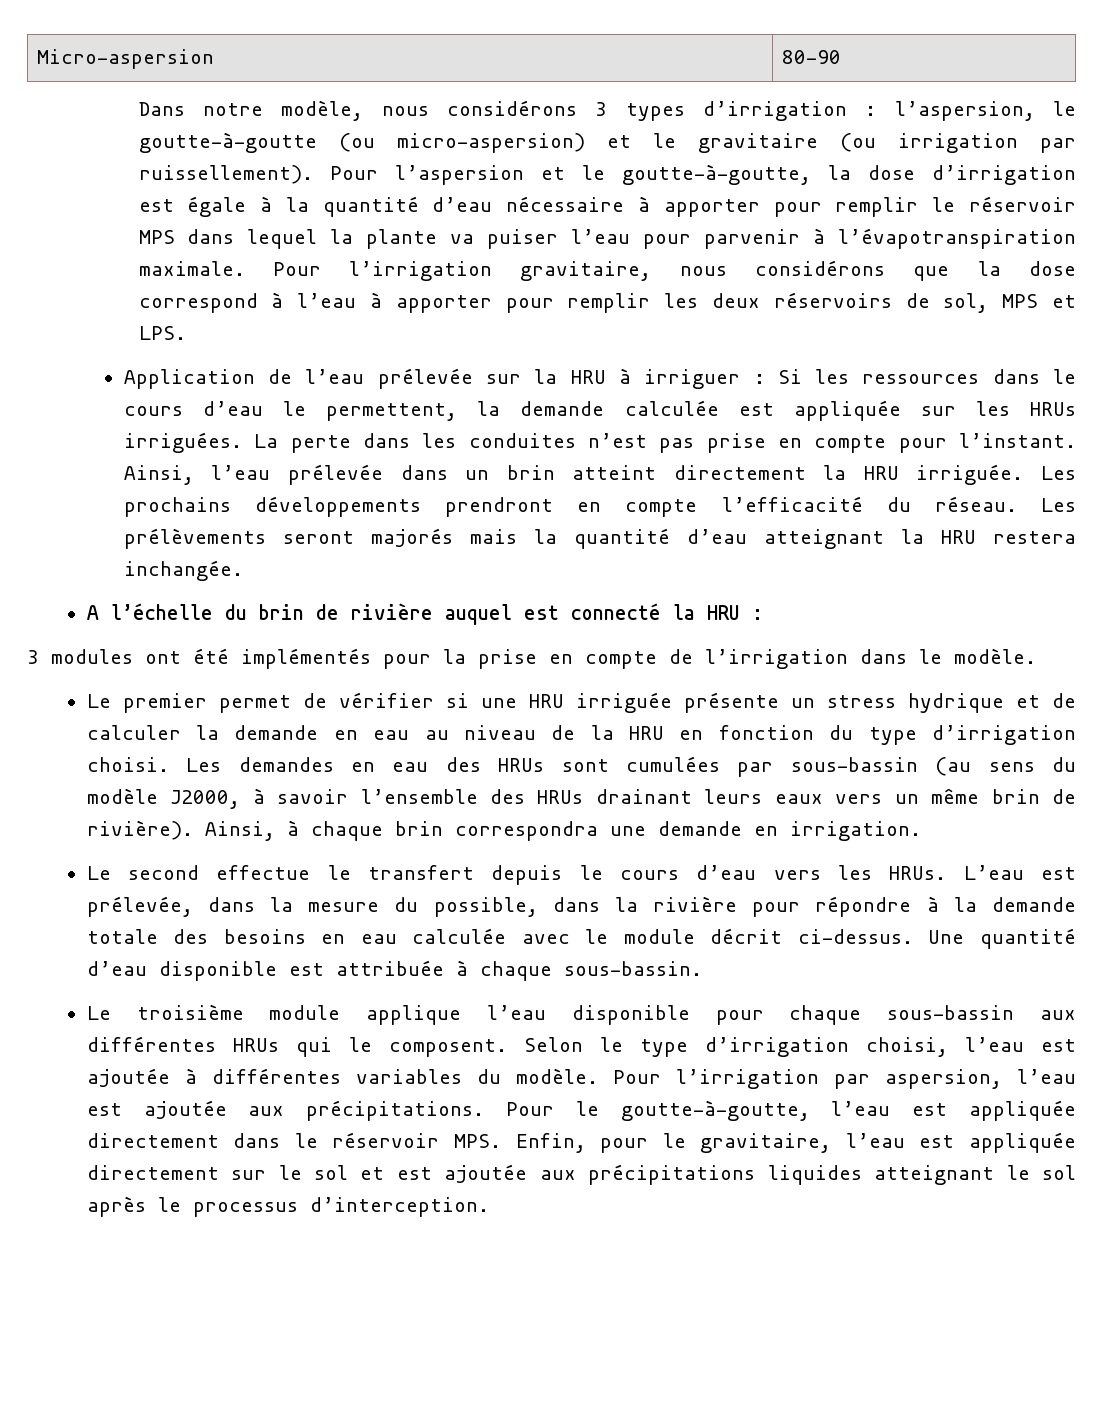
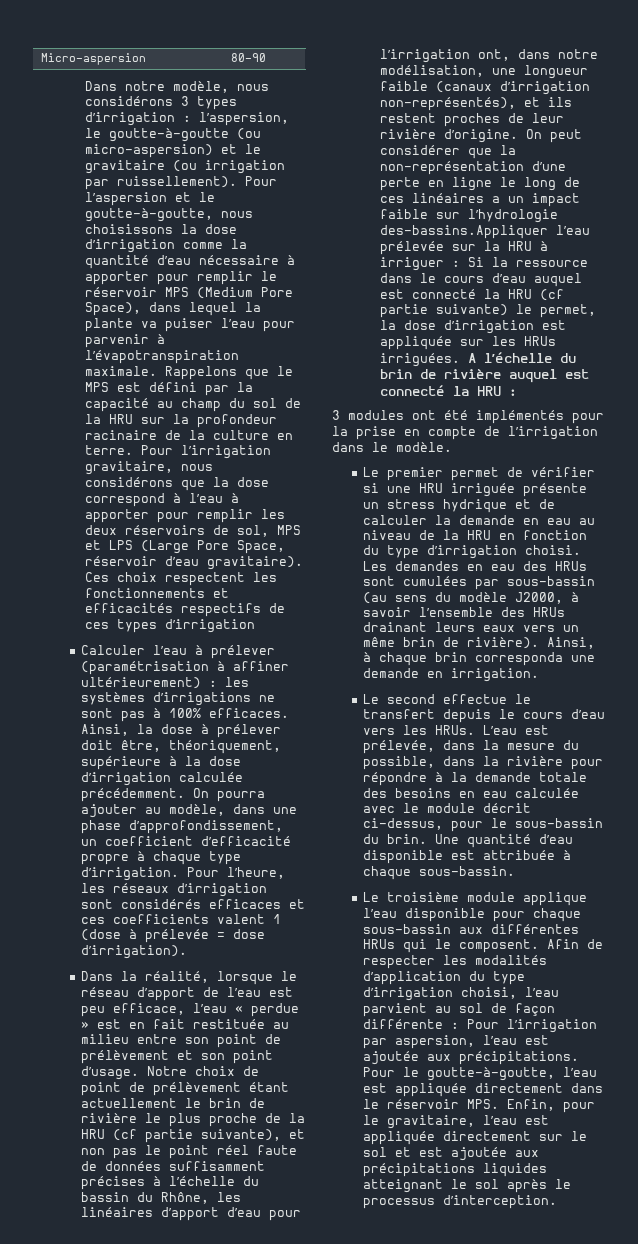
[827,165,1076,185] [138,196,273,217] la dose d’irrigation est égale à -> [220,211,253,218] [84,224,237,234] [84,239,223,253] nous choisissons la dose d’irrigation comme
(175, 237) none -> [196,287,293,299] [84,302,141,316] (Medium Pore Space),
(245, 268) none -> [164,366,293,380] [84,382,253,396] [84,398,301,412] [84,414,277,428] [84,430,293,440] [84,445,133,455] Rappelons que le MPS est défini par la capacité au champ du sol de la HRU sur la profondeur racinaire de la culture en terre.
[138,326,186,340] [123,369,293,389] LPS. // Application de -> [108,540,285,554] [84,556,303,570] [84,572,277,586] [84,588,229,598] [84,603,285,617] [84,619,255,633] [81,645,276,659] [81,661,290,675] [81,677,250,689] [81,692,276,706] [81,708,290,722] [81,724,282,738] [81,740,282,754] [81,756,242,770] [81,772,244,786] [81,788,266,802] [81,804,298,818] [81,820,284,834] [81,836,292,846] [81,851,242,865] [81,867,286,881] [81,883,268,897] [81,899,306,909] [81,914,282,924] [81,929,266,943] [81,945,188,959] [81,971,298,985] [81,987,294,1001] [81,1003,300,1017] [81,1019,290,1029] [81,1034,282,1048] [81,1050,274,1064] [81,1066,260,1080] [81,1082,290,1096] [81,1098,266,1108] [81,1113,306,1127] [81,1129,306,1143] [81,1145,298,1159] [81,1161,266,1171] [81,1176,260,1190] [81,1192,242,1204] [81,1207,302,1221] [380,49,599,63] [380,65,589,79] [380,81,591,95] [380,97,573,111] [380,113,565,127] [380,129,583,143] [380,145,517,159] [380,161,567,175] [380,177,581,191] [380,193,581,207] [380,209,559,223] [380,225,549,239] LPS (Large Pore Space, réservoir d’eau gravitaire). Ces choix respectent les fonctionnements et efficacités respectifs de ces types d’irrigation // Calculer l’eau à prélever (paramétrisation à affiner ultérieurement) : les systèmes d’irrigations ne sont pas à 100% efficaces. Ainsi, la dose à prélever doit être, théoriquement, supérieure à la dose d’irrigation calculée précédemment. On pourra ajouter au modèle, dans une phase d’approfondissement, un coefficient d’efficacité propre à chaque type d’irrigation. Pour l’heure, les réseaux d’irrigation sont considérés efficaces et ces coefficients valent 1 (dose à prélevée = dose d’irrigation). // Dans la réalité, lorsque le réseau d’apport de l’eau est peu efficace, l’eau « perdue » est en fait restituée au milieu entre son point de prélèvement et son point d’usage. Notre choix de point de prélèvement étant actuellement le brin de rivière le plus proche de la HRU (cf partie suivante), et non pas le point réel faute de données suffisamment précises à l’échelle du bassin du Rhône, les linéaires d’apport d’eau pour l’irrigation ont, dans notre modélisation, une longueur faible (canaux d’irrigation non-représentés), et ils restent proches de leur rivière d’origine. On peut considérer que la non-représentation d’une perte en ligne le long de ces linéaires a un impact faible sur l’hydrologie des-bassins.Appliquer
[815,369,980,384] les ressources -> [492,257,589,267] la ressource
[283,400,719,421] le permettent, la demande calculée -> [534,273,583,287] [380,289,565,301] [380,304,597,318] [380,320,535,334] auquel est connecté la HRU (cf partie suivante) le permet, la dose d’irrigation
[254,433,1076,453] [123,464,1076,485] [123,496,1077,517] [123,528,1076,549] [123,560,243,581] La perte dans les conduites n’est pas prise en compte pour l’instant. Ainsi, l’eau prélevée dans un brin atteint directement la HRU irriguée. Les prochains développements prendront en compte l’efficacité du réseau. Les prélèvements seront majorés mais la quantité d’eau atteignant la HRU restera inchangée. // -> (461, 360) none
[454,821,598,841] correspondra -> [474,652,563,666] corresponda
[797,929,913,944] ci-dessus. -> [362,818,603,832] [362,834,427,844] ci-dessus, pour le sous-bassin du brin.
[523,1037,1077,1057] [86,1068,598,1087] Selon le type d’irrigation choisi, l’eau est ajoutée à différentes variables du modèle. -> [546,939,603,949] [362,955,547,969] [362,971,525,985] [362,987,559,1001] [362,1003,555,1017] [362,1019,459,1029] Afin de respecter les modalités d’application du type d’irrigation choisi, l’eau parvient au sol de façon différente :

